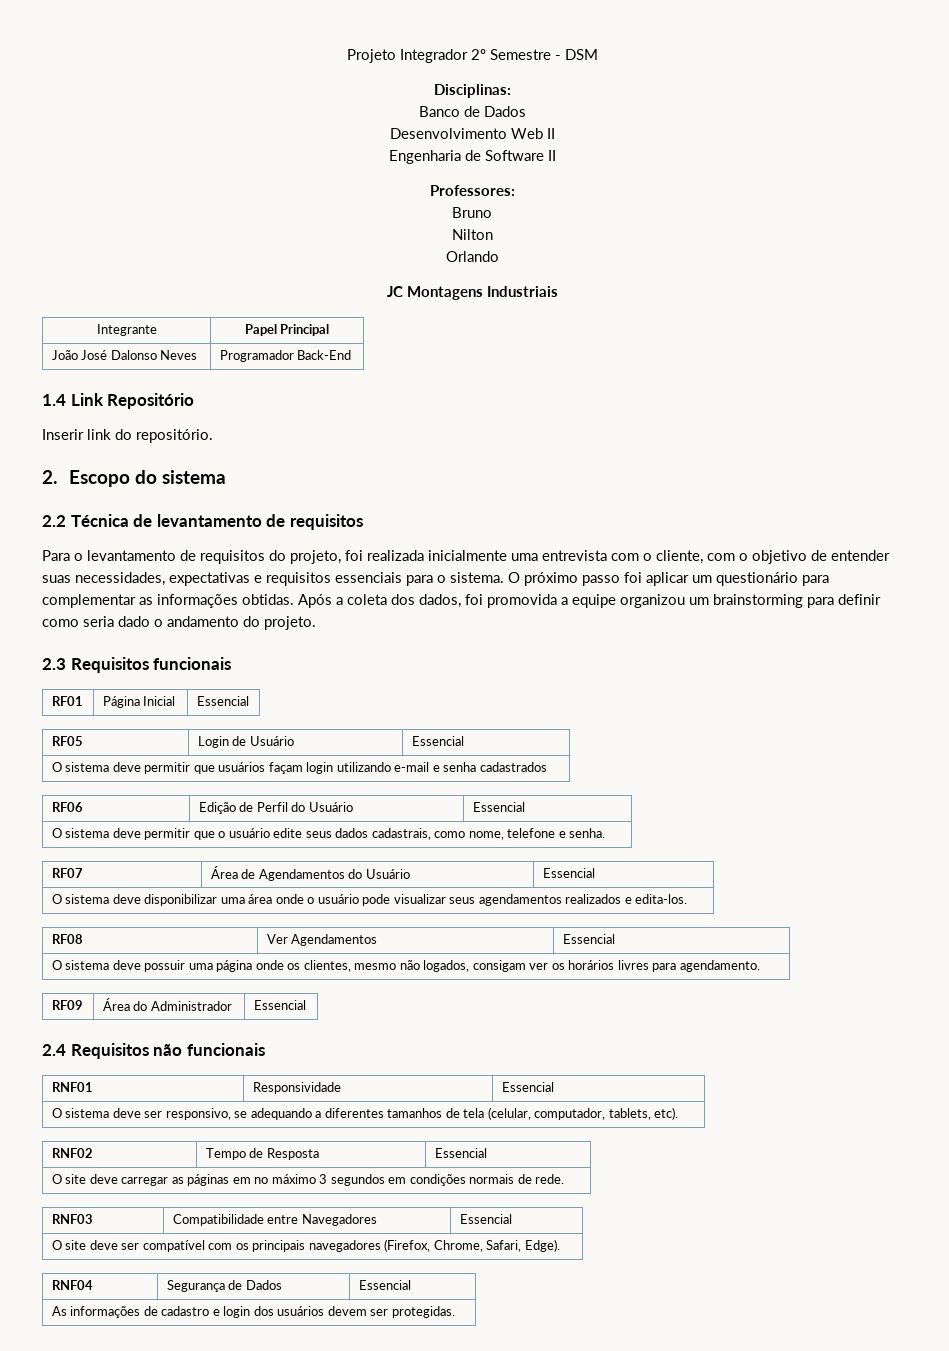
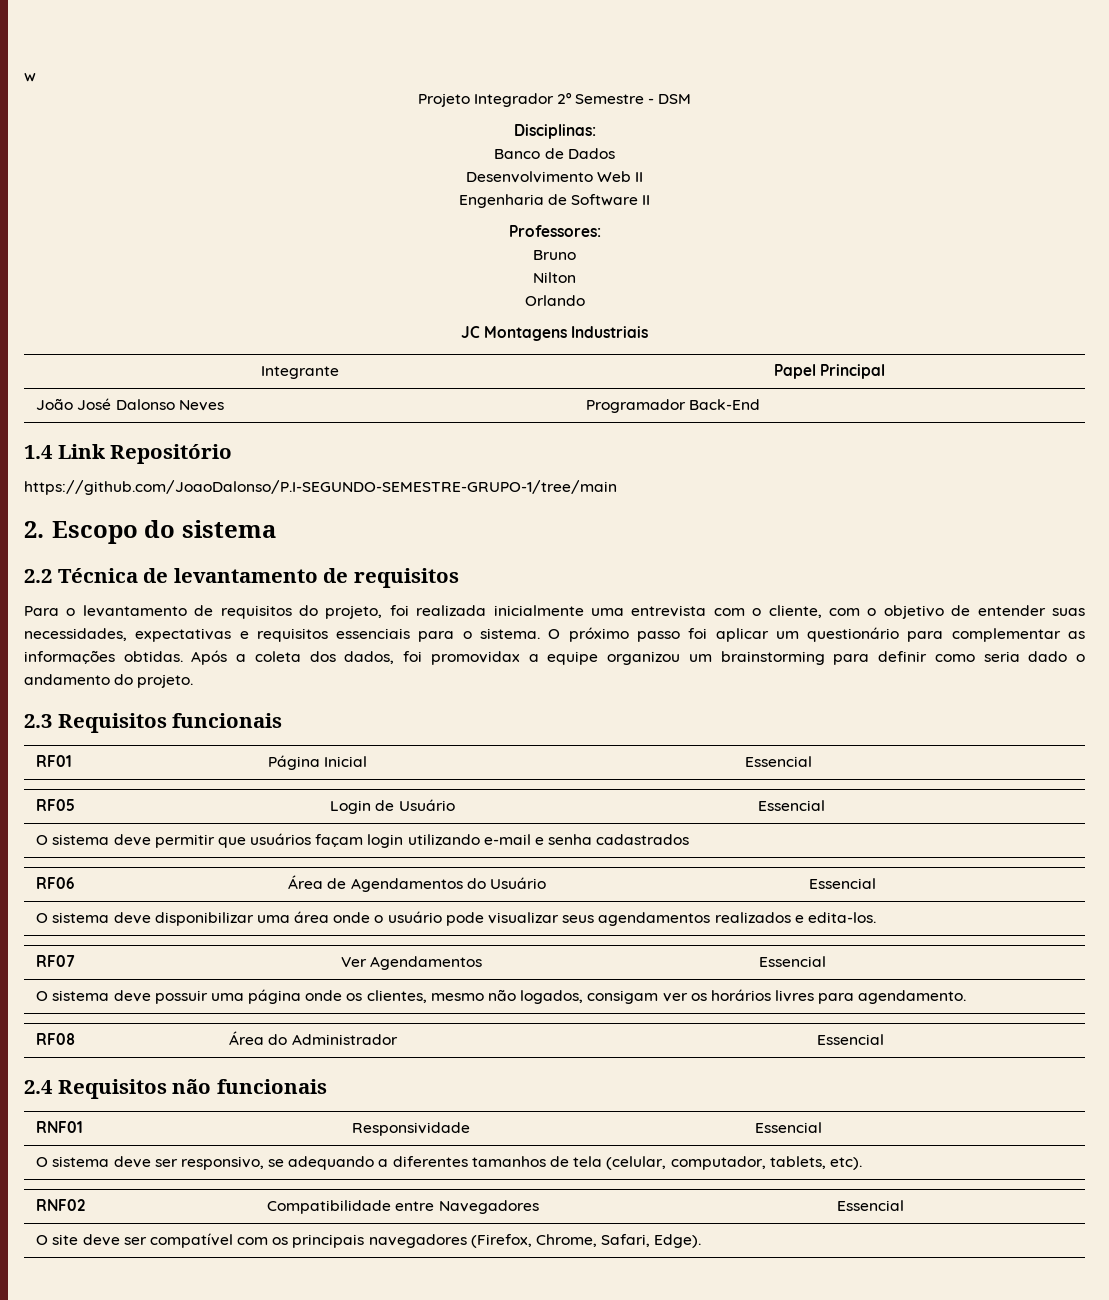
(346, 56) none -> [24,73,36,82] w //
[42,429,213,443] Inserir link do repositório. -> [24,480,617,495] https://github.com/JoaoDalonso/P.I-SEGUNDO-SEMESTRE-GRUPO-1/tree/main
[487,594,557,608] promovida -> [430,651,520,665] promovidax
[198,802,353,814] [472,802,525,812] [51,828,606,840] [51,868,83,878] | Edição de Perfil do Usuário | Essencial // O sistema deve permitir que o usuário edite seus dados cadastrais, como nome, telefone e senha. // RF07 -> (76, 883) none
[51,934,83,944] RF08 -> [36,955,76,967] RF07
[51,1000,83,1010] RF09 -> [36,1033,76,1045] RF08
[205,1148,319,1160] [434,1148,487,1158] [51,1174,565,1186] [51,1214,93,1224] | Tempo de Resposta | Essencial // O site deve carregar as páginas em no máximo 3 segundos em condições normais de rede. // RNF03 -> (86, 1205) none
[51,1280,93,1290] [166,1280,282,1292] [358,1280,411,1290] [51,1306,455,1318] // RNF04 | Segurança de Dados | Essencial // As informações de cadastro e login dos usuários devem ser protegidas. -> (702, 1241) none

